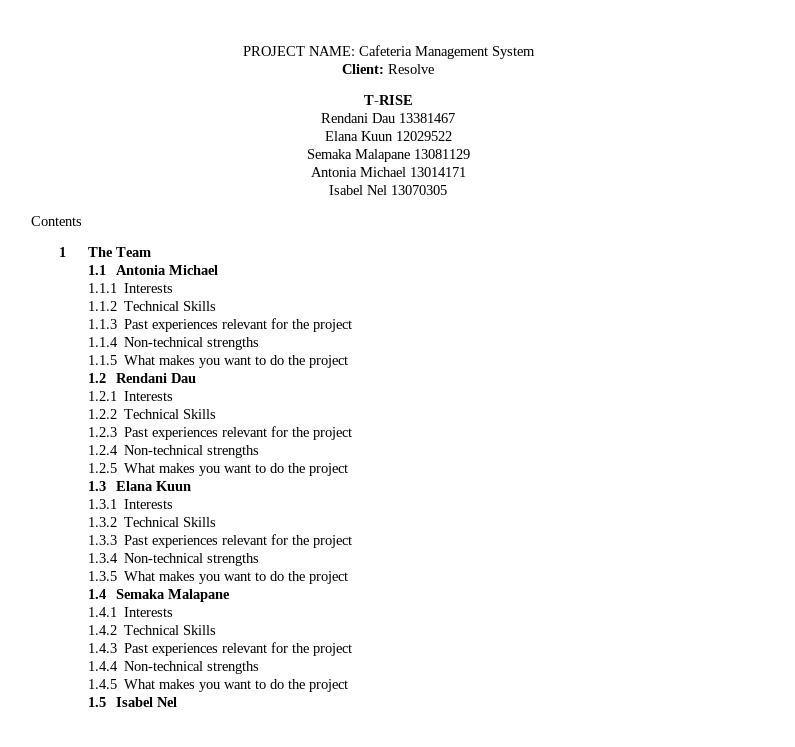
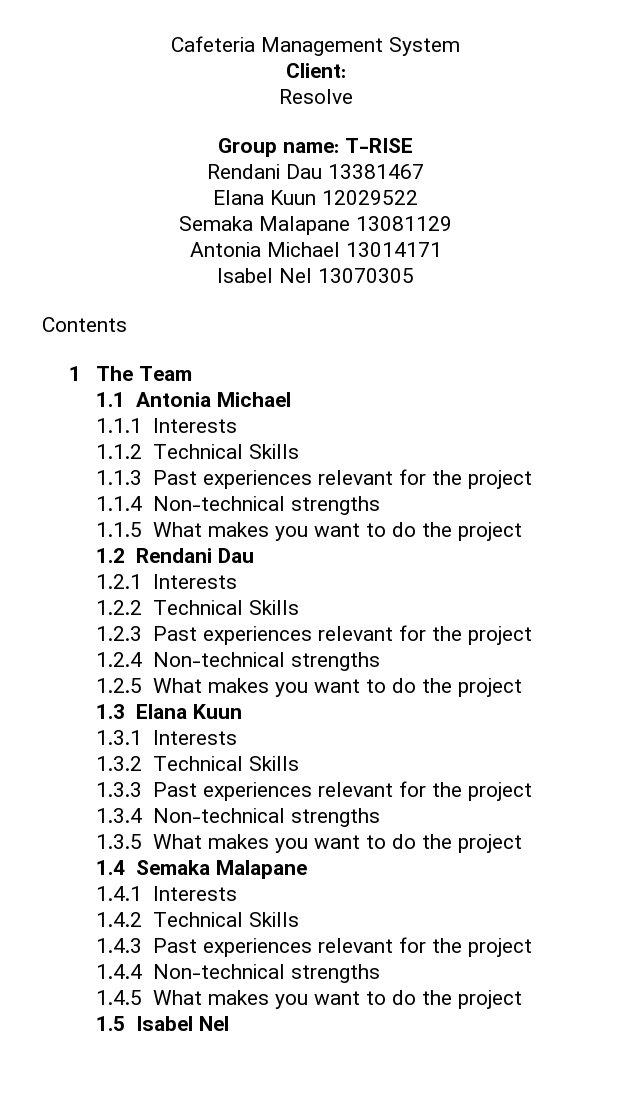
[242,46,355,56] PROJECT NAME: -> (171, 44) none
(384, 69) none -> (346, 70) //
(434, 69) none -> [218,138,339,157] Group name:

